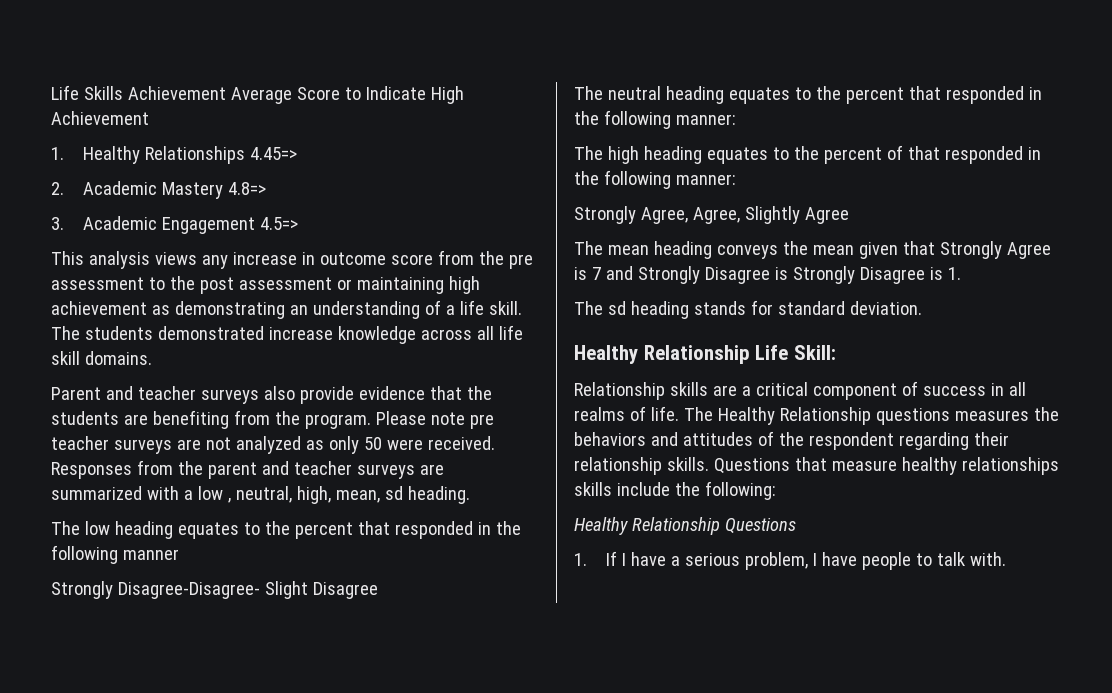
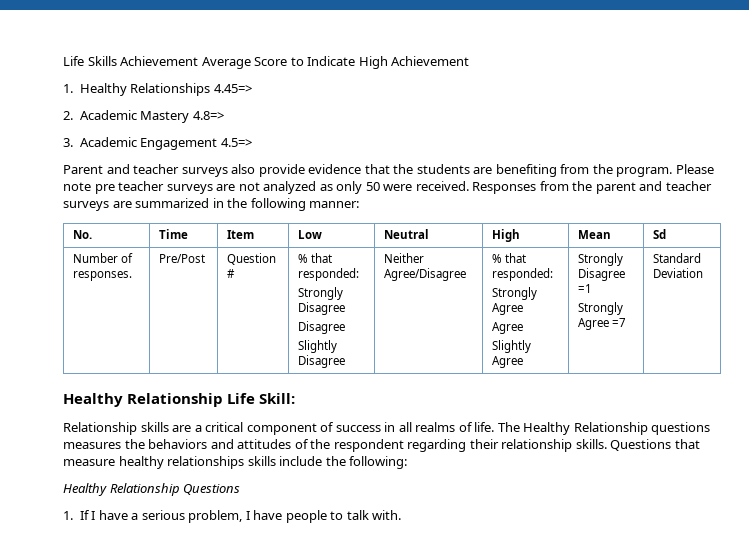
[51,250,533,269] [51,276,480,294] [51,300,522,319] [51,325,523,344] [51,351,152,365] // This analysis views any increase in outcome score from the pre assessment to the post assessment or maintaining high achievement as demonstrating an understanding of a life skill. The students demonstrated increase knowledge across all life skill domains. -> (252, 142) none
[146,486,470,504] [51,521,521,539] [51,545,179,564] [51,581,378,599] [574,86,1042,104] [574,110,736,129] [574,145,1041,164] [574,170,736,189] [574,206,849,224] [574,241,1051,259] [574,266,961,284] [574,300,922,319] with a low , neutral, high, mean, sd heading. // The low heading equates to the percent that responded in the following manner // Strongly Disagree-Disagree- Slight Disagree // The neutral heading equates to the percent that responded in the following manner: // The high heading equates to the percent of that responded in the following manner: // Strongly Agree, Agree, Slightly Agree // The mean heading conveys the mean given that Strongly Agree is 7 and Strongly Disagree is Strongly Disagree is 1. // The sd heading stands for standard deviation. -> [212,198,360,211] [73,230,93,239] [159,229,189,239] [227,230,255,239] [298,230,323,239] [384,229,430,239] [492,229,521,242] [578,230,612,239] [653,229,667,239] [73,253,134,263] [73,271,133,281] [159,254,206,263] [227,253,277,265] [227,269,236,278] [298,253,333,263] [298,268,360,281] [298,287,344,300] [298,302,346,315] [298,321,346,334] [298,340,338,353] [298,355,346,368] [384,253,425,263] [384,268,467,281] [492,253,527,263] [492,268,554,281] [492,287,538,300] [492,303,524,315] [492,322,524,334] [492,340,532,353] [492,356,524,368] [578,253,624,266] [578,268,626,281] [578,284,593,293] [578,302,624,315] [578,318,627,330] [653,253,702,263] [653,268,704,278] in the following manner: // No. | Time | Item | Low | Neutral | High | Mean | Sd // Number of responses. | Pre/Post | Question # | % that responded: // Strongly Disagree // Disagree // Slightly Disagree | Neither Agree/Disagree | % that responded: // Strongly Agree // Agree // Slightly Agree | Strongly Disagree =1 // Strongly Agree =7 | Standard Deviation

